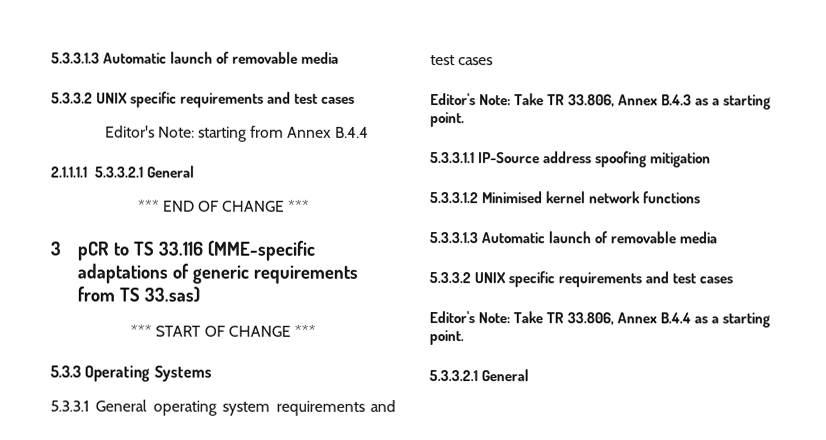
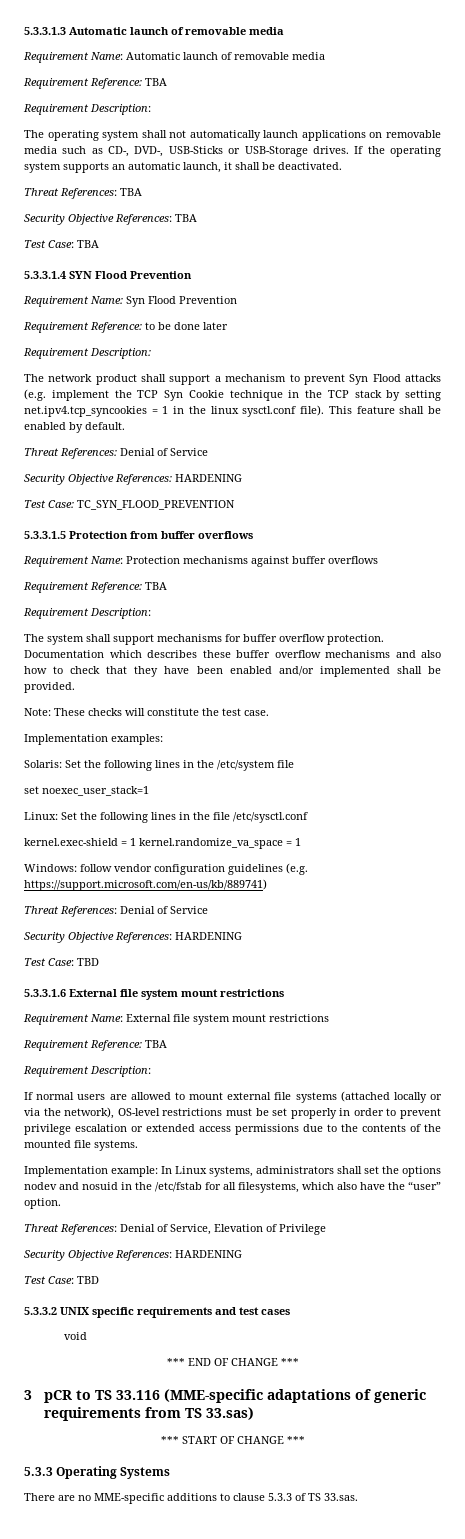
[51,51,340,64] [51,91,356,108] [104,125,369,142] [51,165,195,178] 5.3.3.1.3 Automatic launch of removable media // 5.3.3.2 UNIX specific requirements and test cases // Editor's Note: starting from Annex B.4.4 // 2.1.1.1.1 5.3.3.2.1 General -> [24,27,284,35] [23,52,325,63] [23,78,167,89] [23,104,151,115] [24,130,441,141] [24,146,442,157] [24,162,342,173] [24,188,142,199] [24,214,197,225] [24,240,99,248] [24,271,192,279] [23,296,237,307] [23,322,228,333] [23,348,151,359] [24,374,442,385] [24,389,441,401] [24,405,442,417] [24,422,125,433] [24,448,208,459] [24,474,242,485] [24,500,235,510] [24,531,253,539] [23,556,378,567] [23,582,167,593] [23,608,151,619] [24,634,384,645] [24,650,441,658] [24,666,441,677] [24,682,75,693] [24,708,269,716] [24,734,163,745] [24,760,294,771] [24,786,149,796] [24,812,308,823] [24,838,301,849] [24,863,308,875] [24,879,267,891] [24,906,208,917] [24,932,242,943] [24,958,99,966] [24,989,284,1000] [23,1014,329,1025] [23,1040,167,1051] [23,1066,151,1077] [24,1091,443,1103] [24,1107,441,1119] [24,1124,441,1135] [24,1140,138,1151] [24,1166,441,1177] [24,1181,441,1193] [24,1198,61,1209] [24,1224,326,1235] [24,1250,242,1261] [24,1276,99,1284] [24,1307,290,1318] [63,1332,87,1340] 5.3.3.1.3 Automatic launch of removable media // Requirement Name: Automatic launch of removable media // Requirement Reference: TBA // Requirement Description: // The operating system shall not automatically launch applications on removable media such as CD-, DVD-, USB-Sticks or USB-Storage drives. If the operating system supports an automatic launch, it shall be deactivated. // Threat References: TBA // Security Objective References: TBA // Test Case: TBA // 5.3.3.1.4 SYN Flood Prevention // Requirement Name: Syn Flood Prevention // Requirement Reference: to be done later // Requirement Description: // The network product shall support a mechanism to prevent Syn Flood attacks (e.g. implement the TCP Syn Cookie technique in the TCP stack by setting net.ipv4.tcp_syncookies = 1 in the linux sysctl.conf file). This feature shall be enabled by default. // Threat References: Denial of Service // Security Objective References: HARDENING // Test Case: TC_SYN_FLOOD_PREVENTION // 5.3.3.1.5 Protection from buffer overflows // Requirement Name: Protection mechanisms against buffer overflows // Requirement Reference: TBA // Requirement Description: // The system shall support mechanisms for buffer overflow protection. Documentation which describes these buffer overflow mechanisms and also how to check that they have been enabled and/or implemented shall be provided. // Note: These checks will constitute the test case. // Implementation examples: // Solaris: Set the following lines in the /etc/system file // set noexec_user_stack=1 // Linux: Set the following lines in the file /etc/sysctl.conf // kernel.exec-shield = 1 kernel.randomize_va_space = 1 // Windows: follow vendor configuration guidelines (e.g. https://support.microsoft.com/en-us/kb/889741) // Threat References: Denial of Service // Security Objective References: HARDENING // Test Case: TBD // 5.3.3.1.6 External file system mount restrictions // Requirement Name: External file system mount restrictions // Requirement Reference: TBA // Requirement Description: // If normal users are allowed to mount external file systems (attached locally or via the network), OS-level restrictions must be set properly in order to prevent privilege escalation or extended access permissions due to the contents of the mounted file systems. // Implementation example: In Linux systems, administrators shall set the options nodev and nosuid in the /etc/fstab for all filesystems, which also have the “user” option. // Threat References: Denial of Service, Elevation of Privilege // Security Objective References: HARDENING // Test Case: TBD // 5.3.3.2 UNIX specific requirements and test cases // void
[50,399,396,416] [430,55,494,66] [430,93,772,110] [430,112,465,128] [430,151,712,168] [430,191,702,204] [429,231,718,244] [429,271,734,288] [429,311,771,328] [429,330,464,346] [429,369,530,382] 5.3.3.1 General operating system requirements and test cases // Editor's Note: Take TR 33.806, Annex B.4.3 as a starting point. // 5.3.3.1.1 IP-Source address spoofing mitigation // 5.3.3.1.2 Minimised kernel network functions // 5.3.3.1.3 Automatic launch of removable media // 5.3.3.2 UNIX specific requirements and test cases // Editor's Note: Take TR 33.806, Annex B.4.4 as a starting point. // 5.3.3.2.1 General -> [24,1493,358,1504] There are no MME-specific additions to clause 5.3.3 of TS 33.sas.

